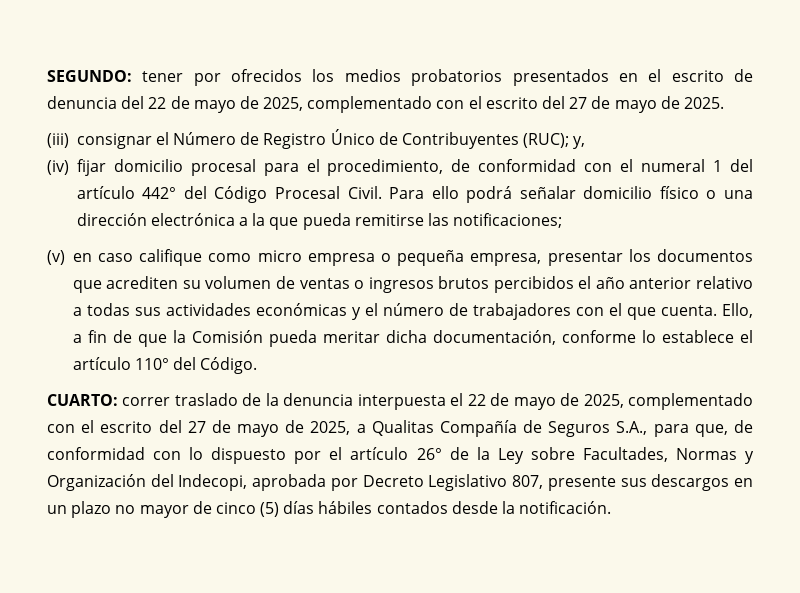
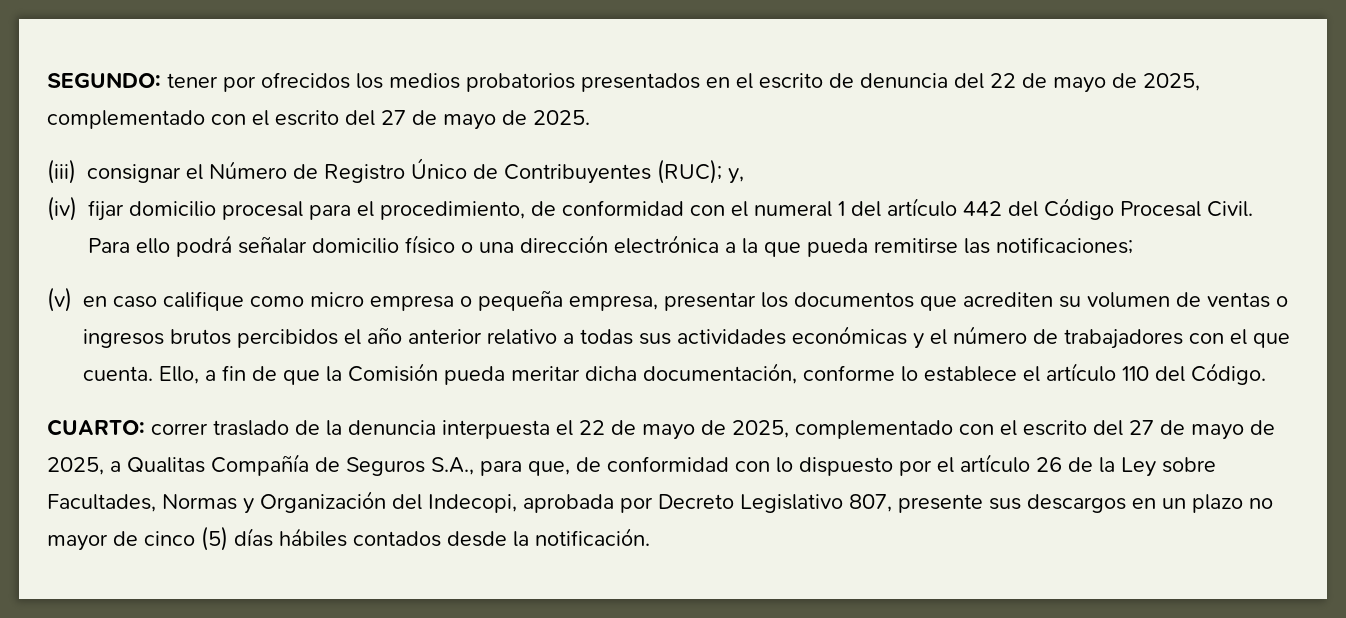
[142,187,177,199] 442° -> [963,201,1002,216] 442
[134,358,169,370] 110° -> [1122,366,1149,381] 110
[416,448,442,460] 26° -> [1036,457,1062,472] 26

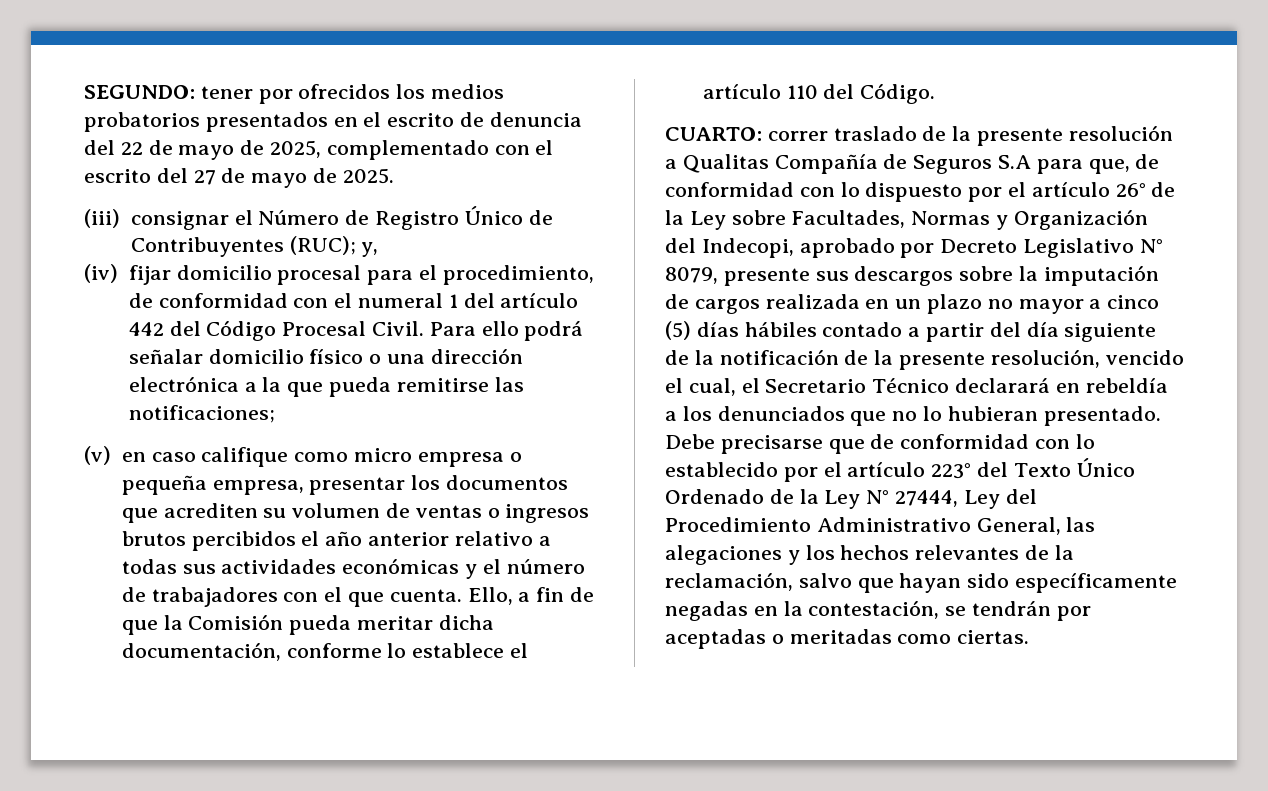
[348,420,1275,440] [47,457,104,475] denuncia interpuesta el 22 de mayo de 2025, complementado con el escrito del 27 de mayo de 2025, -> [977,125,1173,146] presente resolución
[431,457,474,475] S.A., -> [998,155,1032,169] S.A
[1036,457,1062,472] 26 -> [1115,183,1146,197] 26°
[523,494,614,513] aprobada -> [799,238,895,258] aprobado
[849,494,892,512] 807, -> [1139,239,1163,253] [665,267,718,284] N° 8079,
(1126, 503) none -> [959,265,1159,286] [665,294,860,314] sobre la imputación de cargos realizada
[113,531,138,546] de -> [1089,299,1102,309] a
[353,528,650,547] contados desde la notificación. -> [822,322,1157,342] [665,349,1184,370] [665,378,1168,396] [665,406,1161,426] [665,434,1095,454] [665,458,1135,482] [665,489,1037,509] [665,517,1096,535] [665,545,1074,565] [665,572,1178,593] [665,600,1091,621] [665,629,1030,649] contado a partir del día siguiente de la notificación de la presente resolución, vencido el cual, el Secretario Técnico declarará en rebeldía a los denunciados que no lo hubieran presentado. Debe precisarse que de conformidad con lo establecido por el artículo 223° del Texto Único Ordenado de la Ley N° 27444, Ley del Procedimiento Administrativo General, las alegaciones y los hechos relevantes de la reclamación, salvo que hayan sido específicamente negadas en la contestación, se tendrán por aceptadas o meritadas como ciertas.

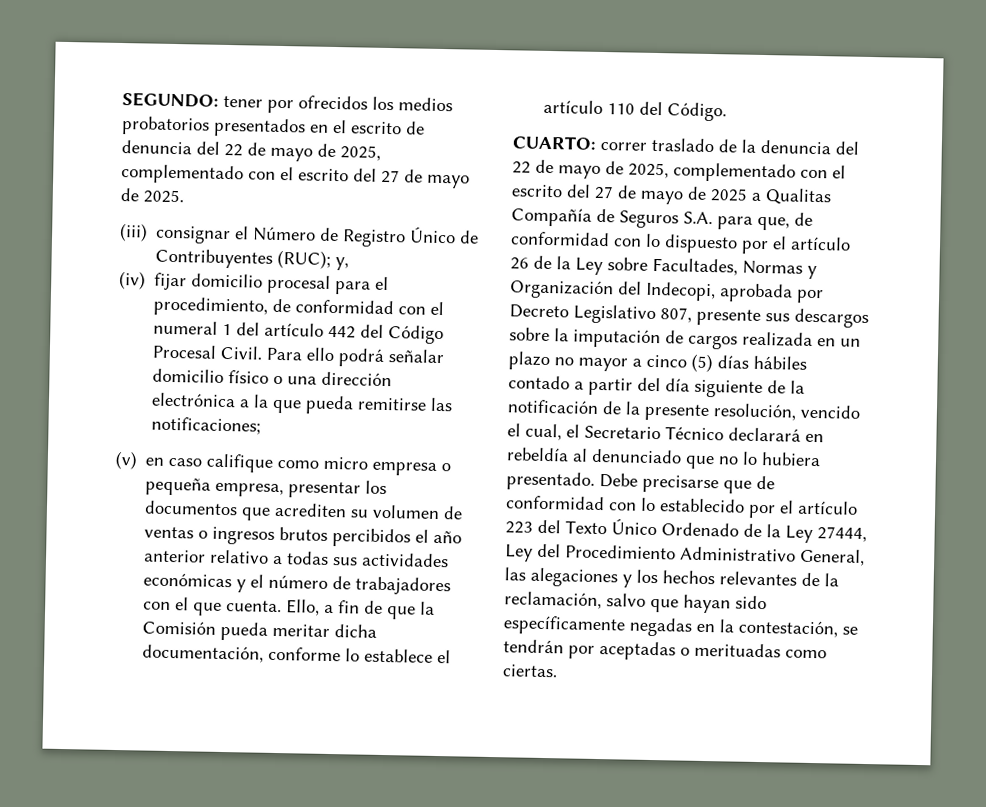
[977,125,1173,146] presente resolución -> [760,139,859,155] [512,159,846,183] [511,184,748,205] denuncia del 22 de mayo de 2025, complementado con el escrito del 27 de mayo de 2025
[998,155,1032,169] S.A -> [683,211,713,225] S.A.
[1115,183,1146,197] 26° -> [510,257,529,270] 26
[799,238,895,258] aprobado -> [719,283,793,303] aprobada
[1139,239,1163,253] [665,267,718,284] N° 8079, -> [660,307,692,323] 807,
[665,406,845,421] a los denunciados -> [572,448,682,464] al denunciado
[947,406,1038,421] hubieran -> [761,452,821,467] hubiera
[931,463,972,479] 223° -> [505,521,533,534] 223
[866,490,890,504] N° -> (813, 534) none
[789,629,892,644] meritadas -> [694,642,781,658] merituadas

